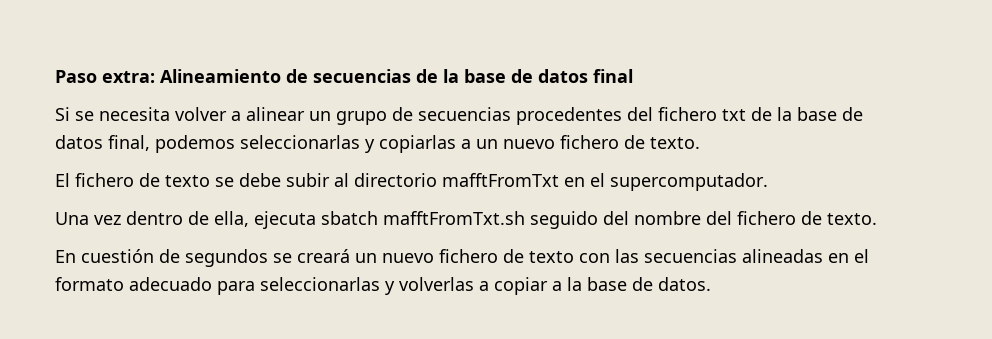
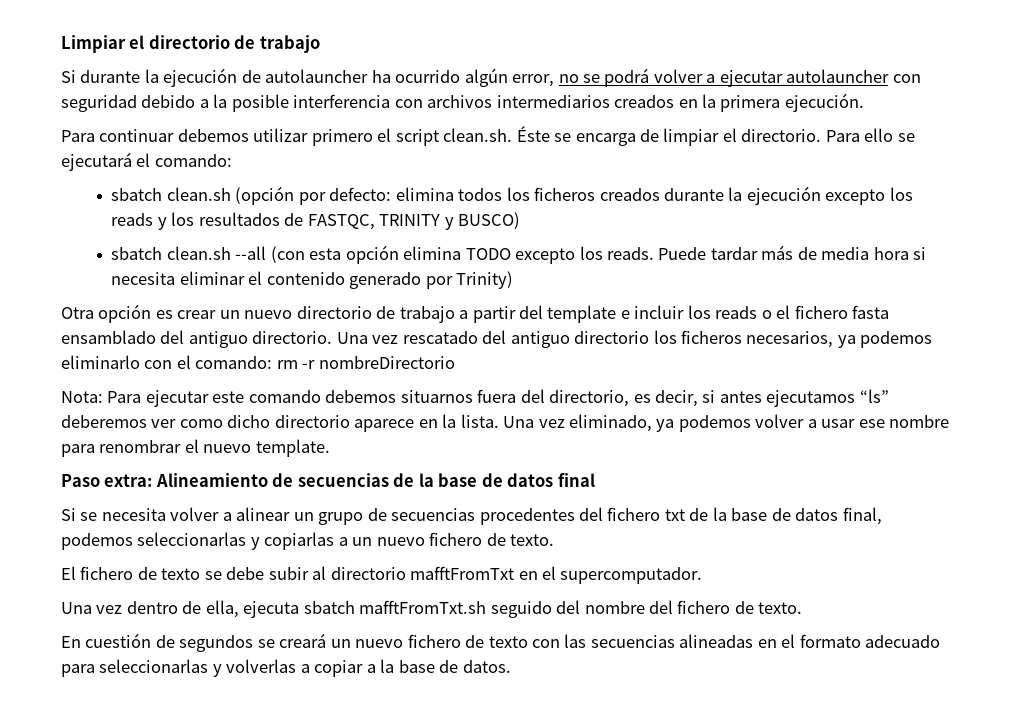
(55, 76) none -> [61,35,320,53] [61,68,921,87] [61,93,864,112] [61,126,915,146] [61,152,232,171] [111,186,913,205] [111,212,521,230] [111,245,927,264] [111,271,514,289] [61,304,890,323] [61,330,933,348] [61,355,455,369] [61,389,889,407] [61,414,950,432] [61,439,330,457] Limpiar el directorio de trabajo // Si durante la ejecución de autolauncher ha ocurrido algún error, no se podrá volver a ejecutar autolauncher con seguridad debido a la posible interferencia con archivos intermediarios creados en la primera ejecución. // Para continuar debemos utilizar primero el script clean.sh. Éste se encarga de limpiar el directorio. Para ello se ejecutará el comando: // sbatch clean.sh (opción por defecto: elimina todos los ficheros creados durante la ejecución excepto los reads y los resultados de FASTQC, TRINITY y BUSCO) // sbatch clean.sh --all (con esta opción elimina TODO excepto los reads. Puede tardar más de media hora si necesita eliminar el contenido generado por Trinity) // Otra opción es crear un nuevo directorio de trabajo a partir del template e incluir los reads o el fichero fasta ensamblado del antiguo directorio. Una vez rescatado del antiguo directorio los ficheros necesarios, ya podemos eliminarlo con el comando: rm -r nombreDirectorio // Nota: Para ejecutar este comando debemos situarnos fuera del directorio, es decir, si antes ejecutamos “ls” deberemos ver como dicho directorio aparece en la lista. Una vez eliminado, ya podemos volver a usar ese nombre para renombrar el nuevo template. //

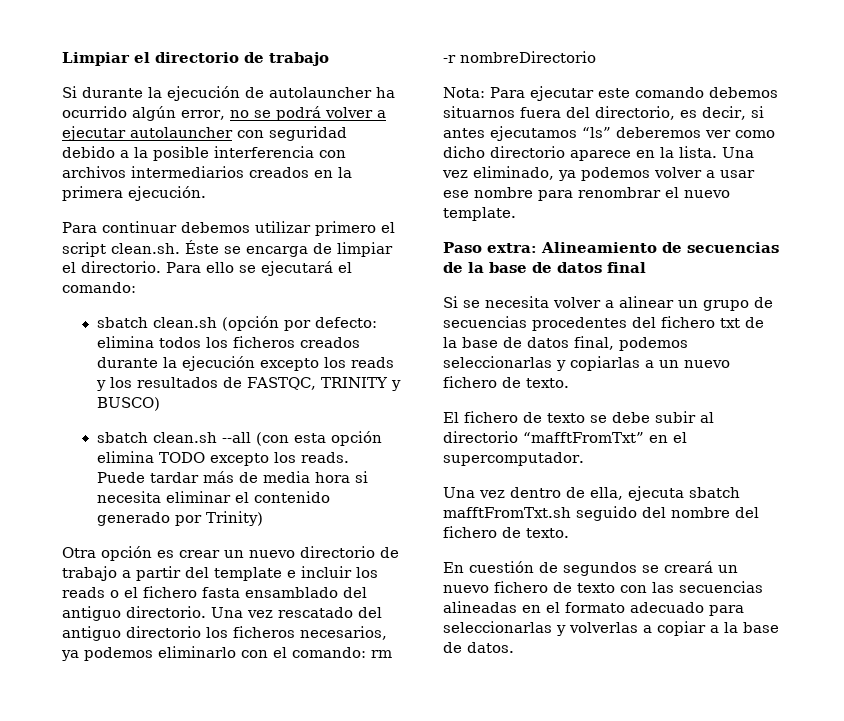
[410,566,515,580] mafftFromTxt -> [523,432,644,443] “mafftFromTxt”

